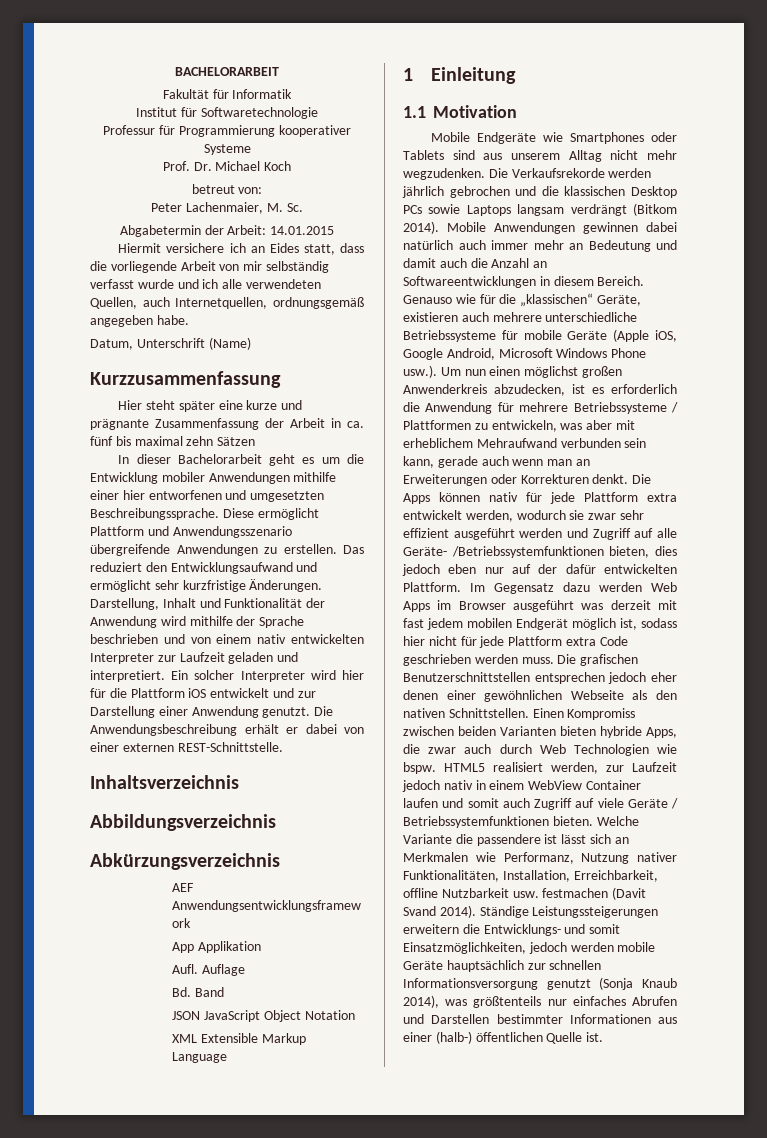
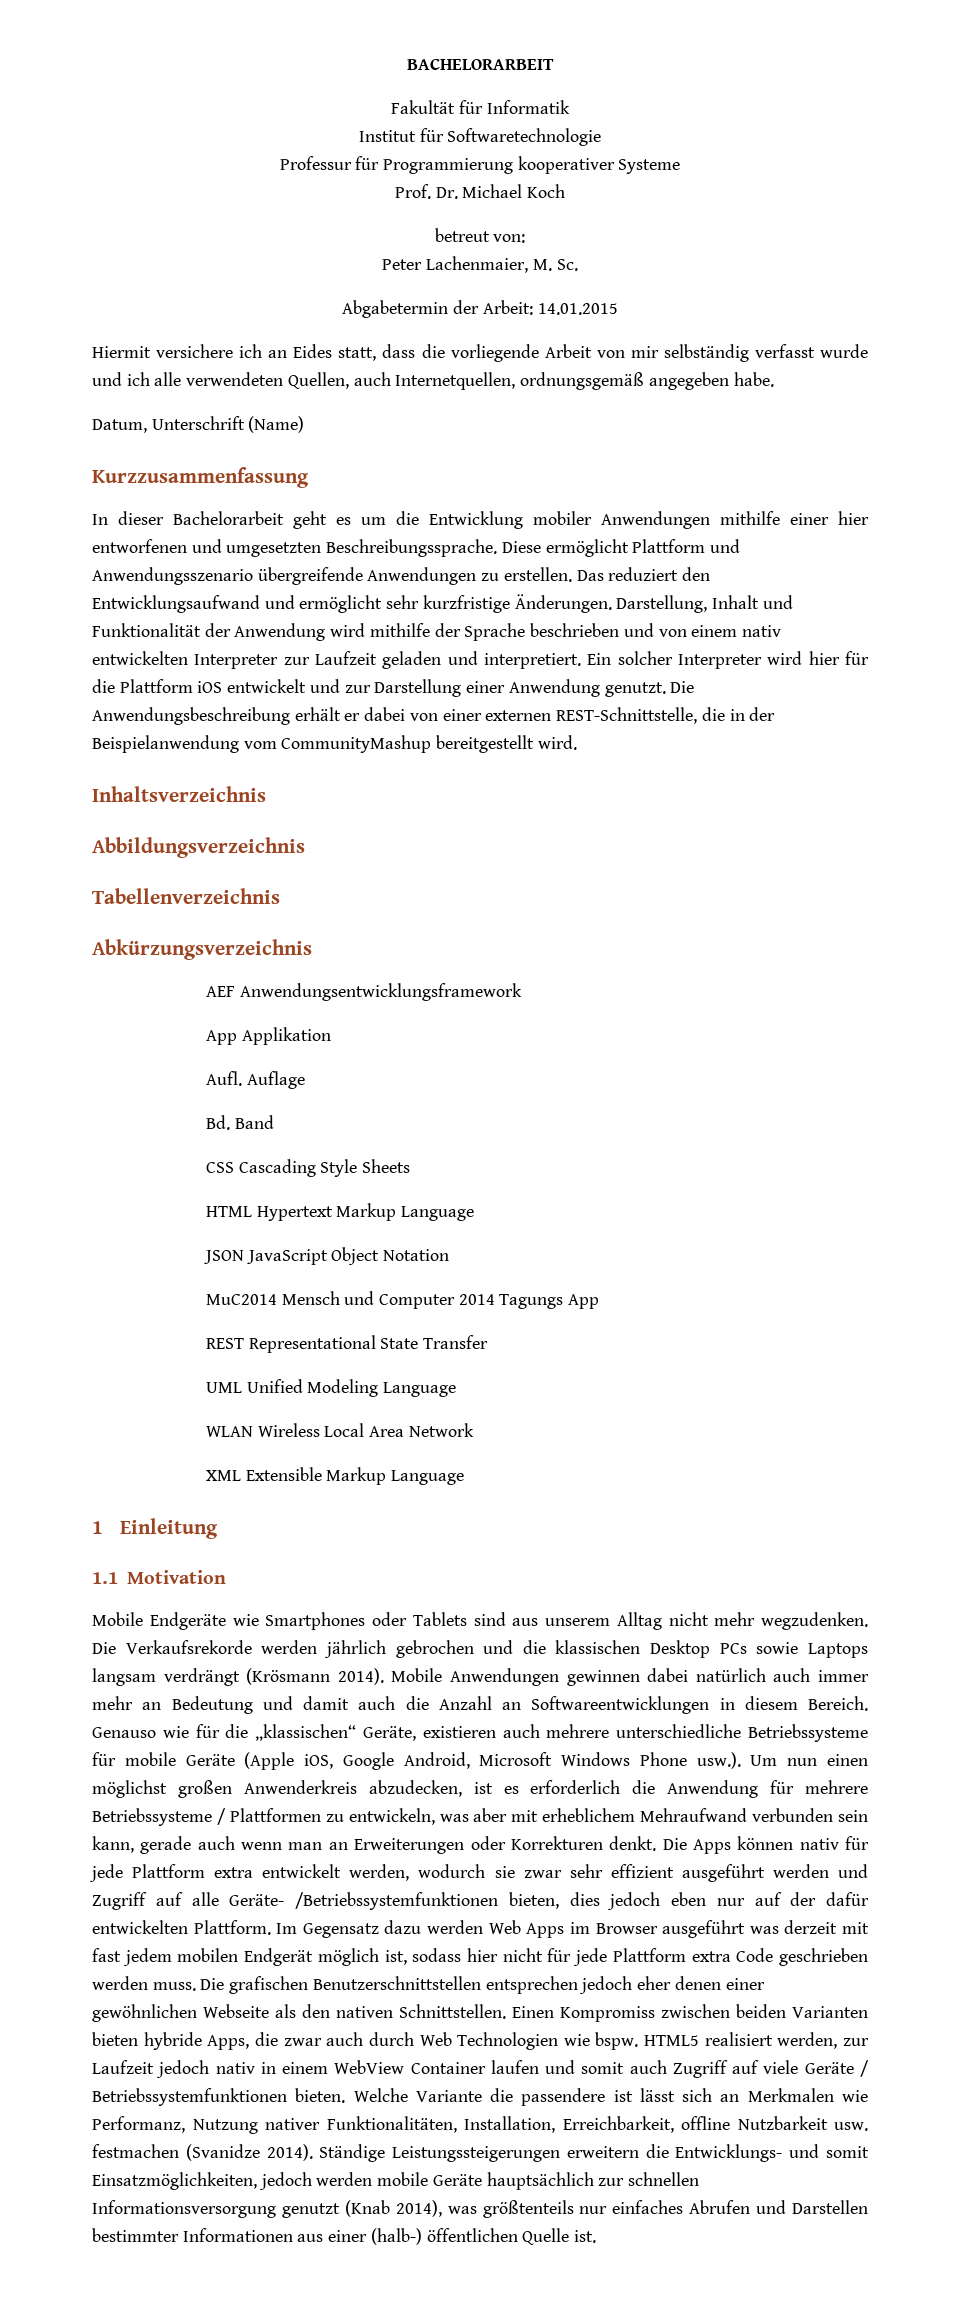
[118,400,303,412] [90,418,364,430] [90,436,256,446] // Hier steht später eine kurze und prägnante Zusammenfassung der Arbeit in ca. fünf bis maximal zehn Sätzen -> (309, 477) none
[177,742,283,752] REST-Schnittstelle. -> [556,707,776,724] [92,735,577,753] REST-Schnittstelle, die in der Beispielanwendung vom CommunityMashup bereitgestellt wird.
(276, 822) none -> [92,888,280,904] // Tabellenverzeichnis
[172,1010,355,1022] JSON JavaScript Object Notation -> [205,1159,410,1177] [205,1203,474,1221] [203,1247,449,1265] [205,1291,600,1309] [205,1335,488,1353] [205,1379,456,1397] [205,1423,474,1437] CSS Cascading Style Sheets // HTML Hypertext Markup Language // JSON JavaScript Object Notation // MuC2014 Mensch und Computer 2014 Tagungs App // REST Representational State Transfer // UML Unified Modeling Language // WLAN Wireless Local Area Network
[633,203,677,216] (Bitkom -> [246,1668,331,1685] (Krösmann
[612,887,647,900] [403,906,436,916] (Davit Svand -> [185,2144,260,2161] (Svanidze
[599,977,677,990] (Sonja Knaub -> [344,2200,390,2217] (Knab

